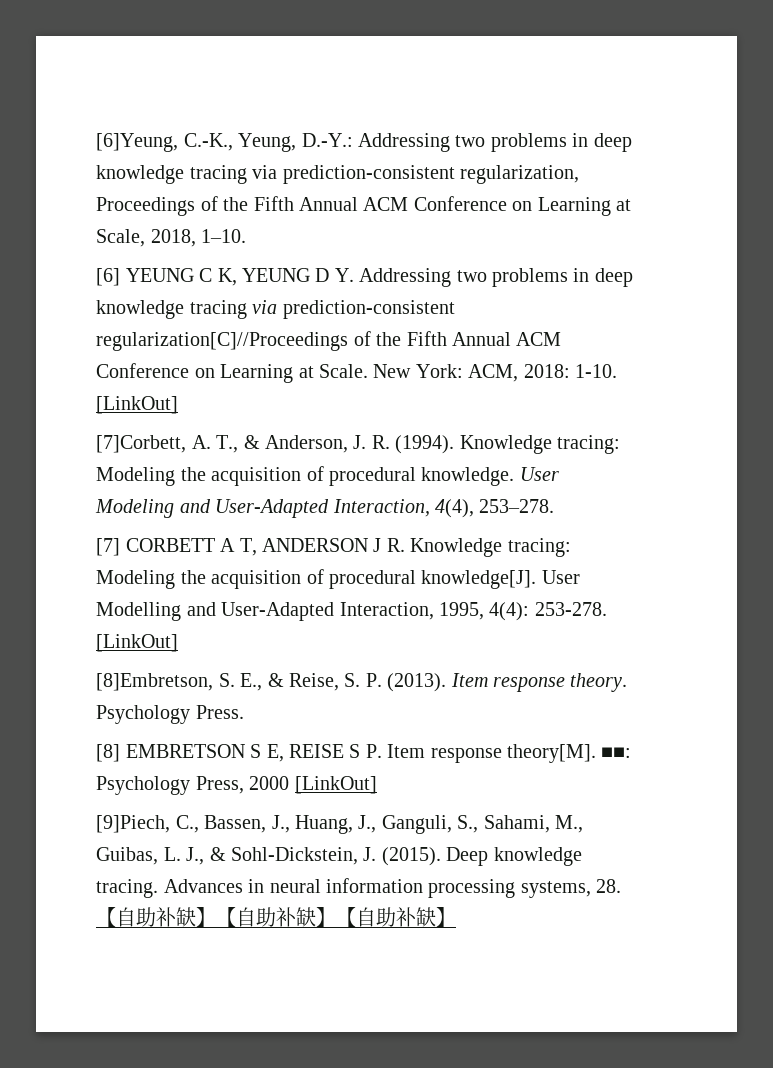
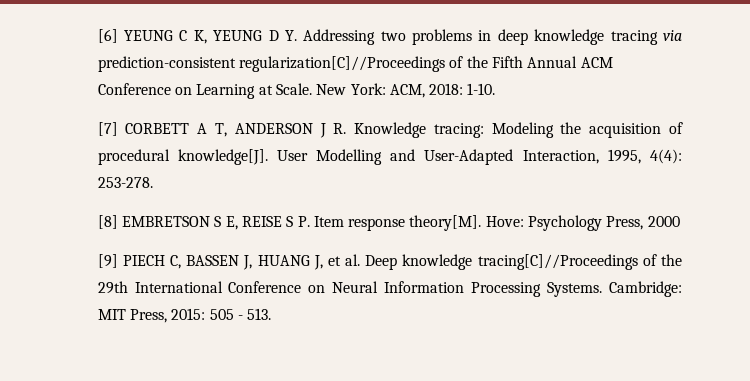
[96,133,632,152] [96,165,579,184] [96,196,631,216] [96,229,247,247] [6]Yeung, C.-K., Yeung, D.-Y.: Addressing two problems in deep knowledge tracing via prediction-consistent regularization, Proceedings of the Fifth Annual ACM Conference on Learning at Scale, 2018, 1–10. // -> (97, 36) none
[96,396,179,414] [96,435,620,454] [96,466,559,486] [95,499,555,518] [LinkOut] // [7]Corbett, A. T., & Anderson, J. R. (1994). Knowledge tracing: Modeling the acquisition of procedural knowledge. User Modeling and User-Adapted Interaction, 4(4), 253–278. -> (496, 89) none
[96,634,179,652] [96,673,628,692] [96,705,244,724] [LinkOut] // [8]Embretson, S. E., & Reise, S. P. (2013). Item response theory. Psychology Press. -> (153, 182) none
[601,747,632,758] ■■: -> [485,216,524,227] Hove:
[294,776,377,794] [96,815,583,834] [96,847,582,866] [96,878,622,898] [96,907,457,927] [LinkOut] // [9]Piech, C., Bassen, J., Huang, J., Ganguli, S., Sahami, M., Guibas, L. J., & Sohl-Dickstein, J. (2015). Deep knowledge tracing. Advances in neural information processing systems, 28.【自助补缺】【自助补缺】【自助补缺】 -> [97,254,682,270] [97,281,682,297] [97,308,272,323] // [9] PIECH C, BASSEN J, HUANG J, et al. Deep knowledge tracing[C]//Proceedings of the 29th International Conference on Neural Information Processing Systems. Cambridge: MIT Press, 2015: 505 - 513.

